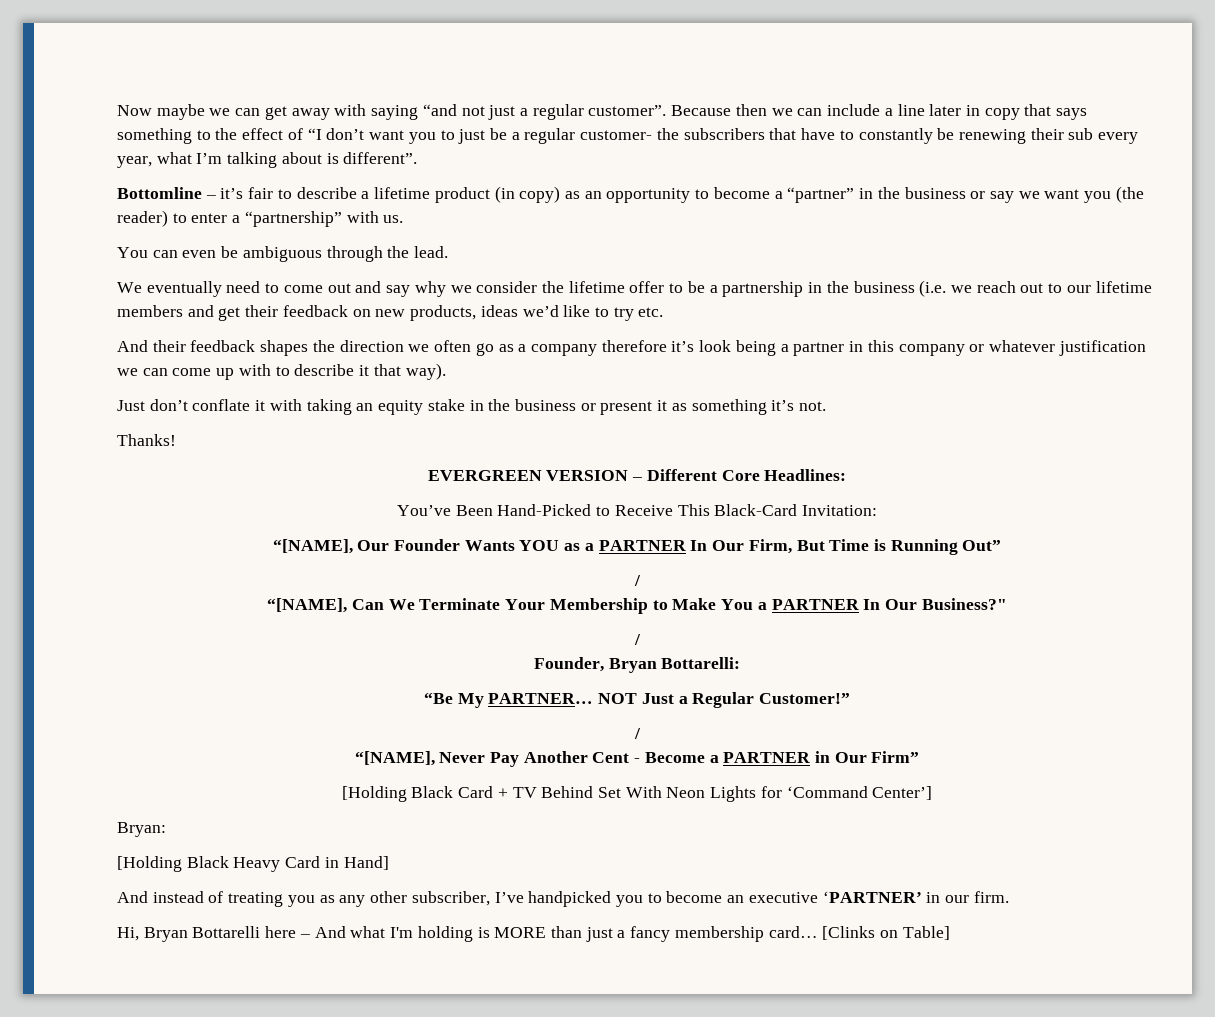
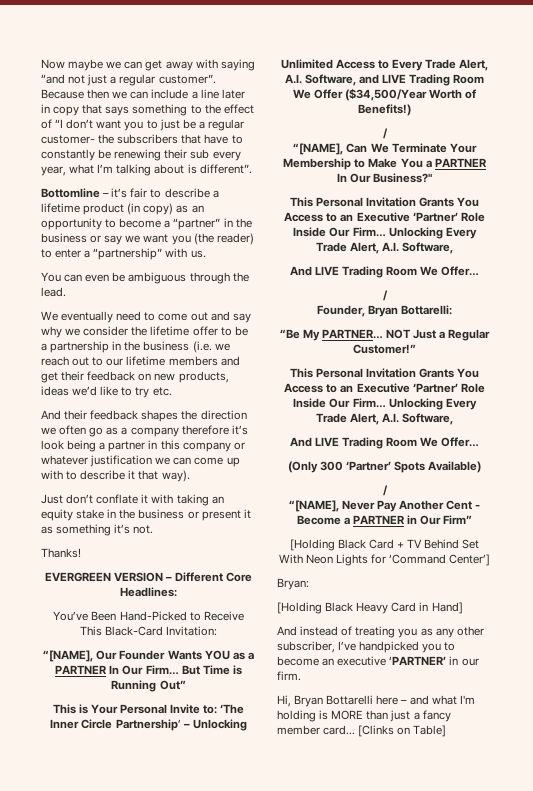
[748,539,792,554] Firm, -> [145,665,179,675] Firm…
(1002, 545) none -> [52,704,245,714] [50,719,247,731] [280,59,489,71] [284,74,485,86] [292,88,477,101] [358,104,411,116] // This is Your Personal Invite to: ‘The Inner Circle Partnership’ – Unlocking Unlimited Access to Every Trade Alert, A.I. Software, and LIVE Trading Room We Offer ($34,500/Year Worth of Benefits!)
(1007, 604) none -> [289,197,480,207] [284,212,485,222] [293,227,477,239] [315,242,454,254] [289,266,480,278] // This Personal Invitation Grants You Access to an Executive ‘Partner’ Role Inside Our Firm… Unlocking Every Trade Alert, A.I. Software, // And LIVE Trading Room We Offer…
(851, 698) none -> [289,368,480,378] [284,383,485,393] [293,398,477,410] [315,413,454,425] [289,437,480,449] [287,461,482,473] // This Personal Invitation Grants You Access to an Executive ‘Partner’ Role Inside Our Firm… Unlocking Every Trade Alert, A.I. Software, // And LIVE Trading Room We Offer… // (Only 300 ‘Partner’ Spots Available)
[314,926,346,938] And -> [409,695,429,705] and
[674,926,764,942] membership -> [277,725,320,735] member

